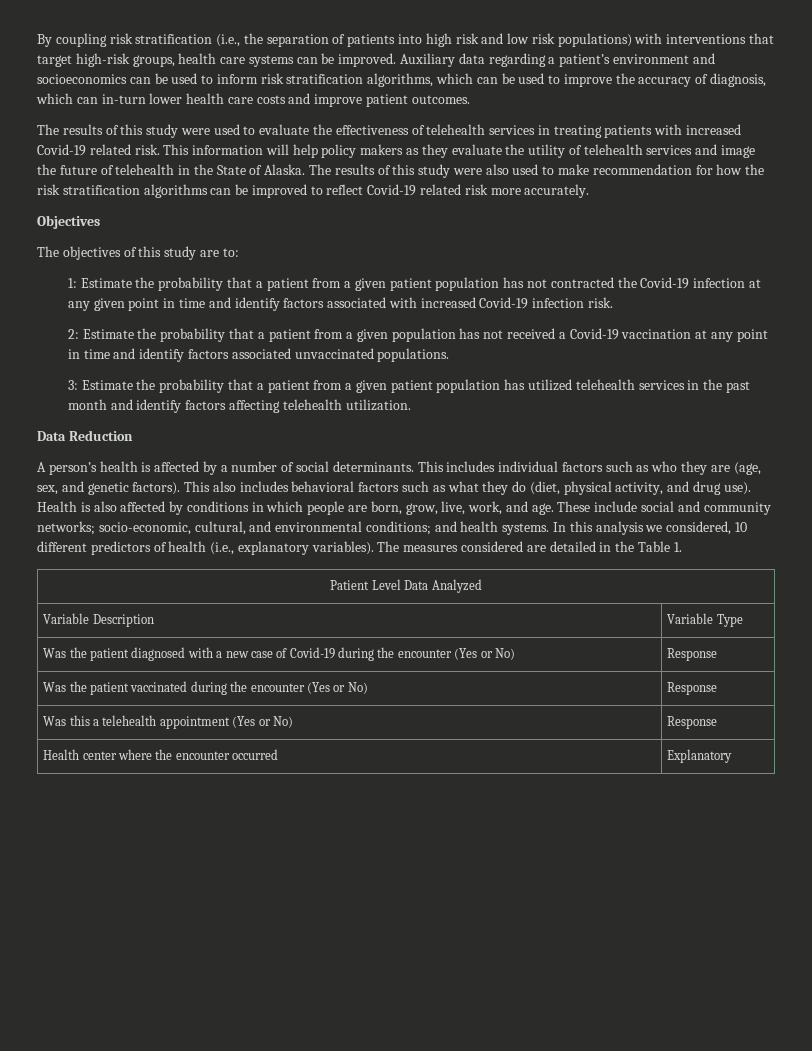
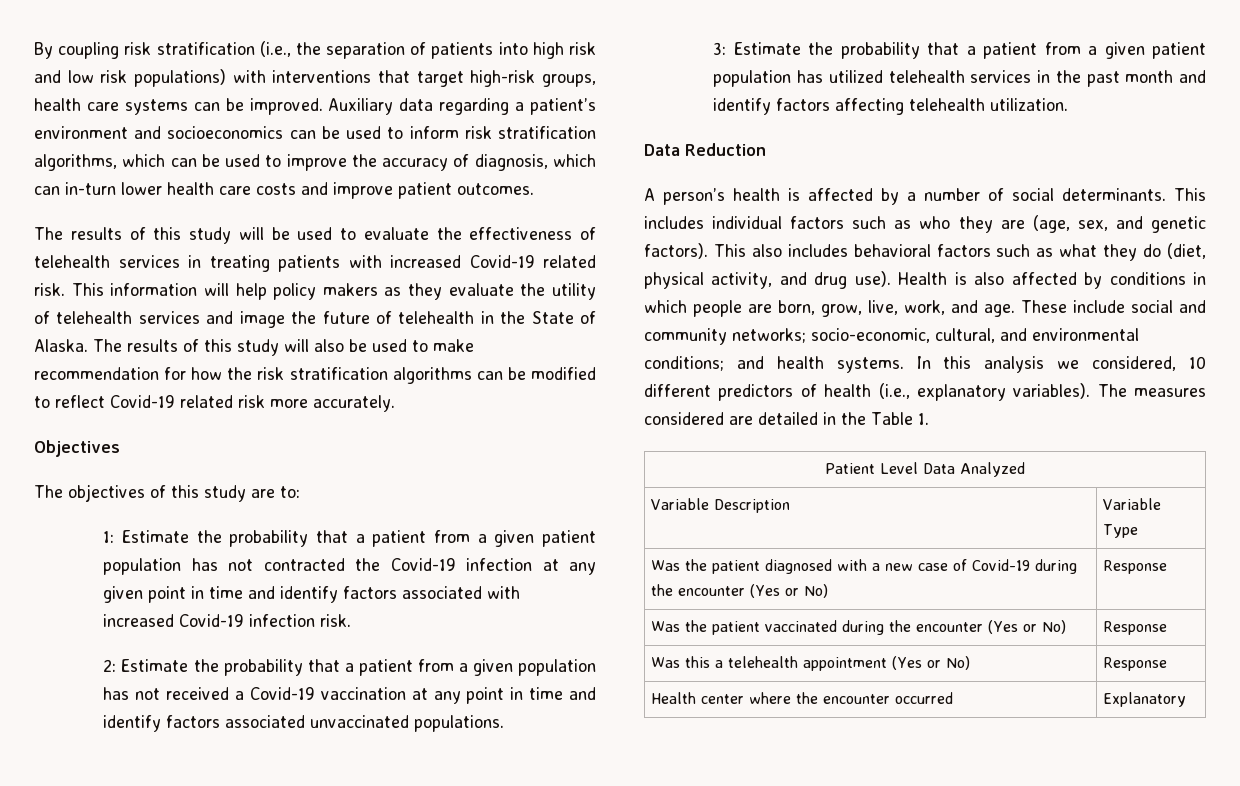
[180,128,210,135] were -> [238,227,290,240] will be
[452,164,509,175] were also -> [284,339,367,352] will also be
[251,184,307,198] improved -> [530,367,596,380] modified

